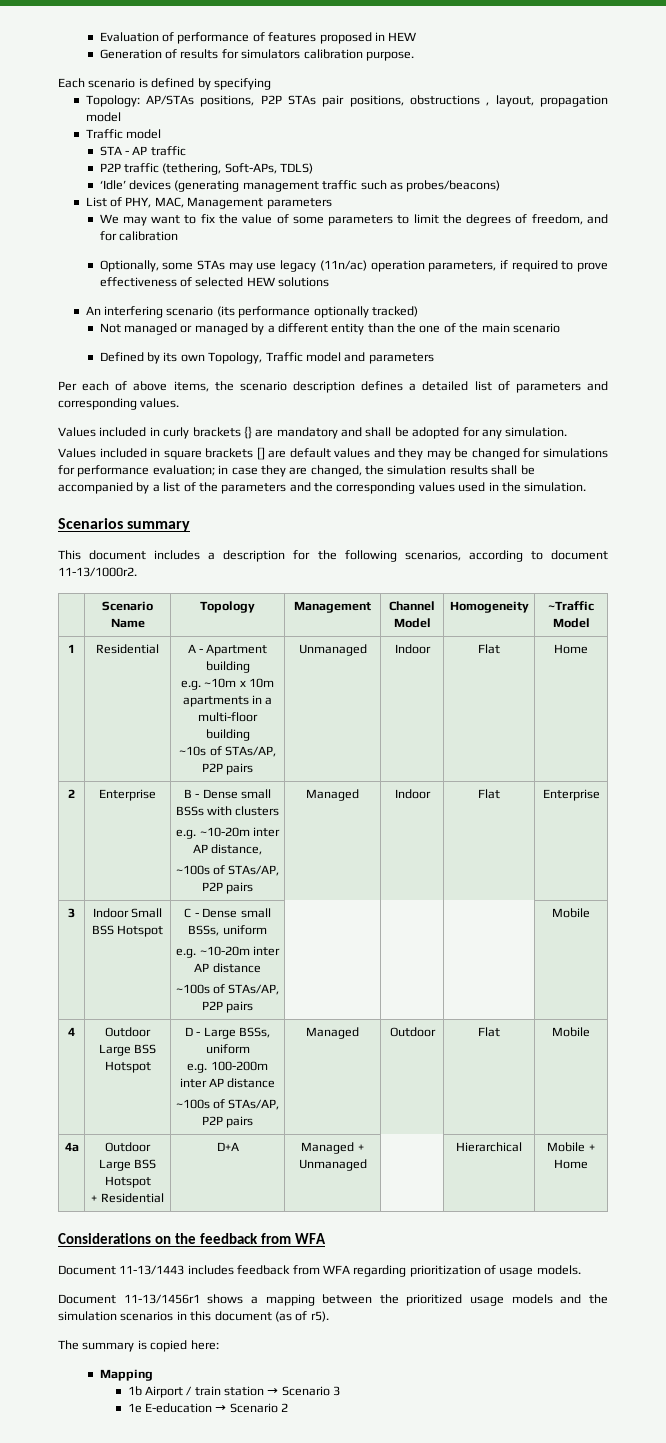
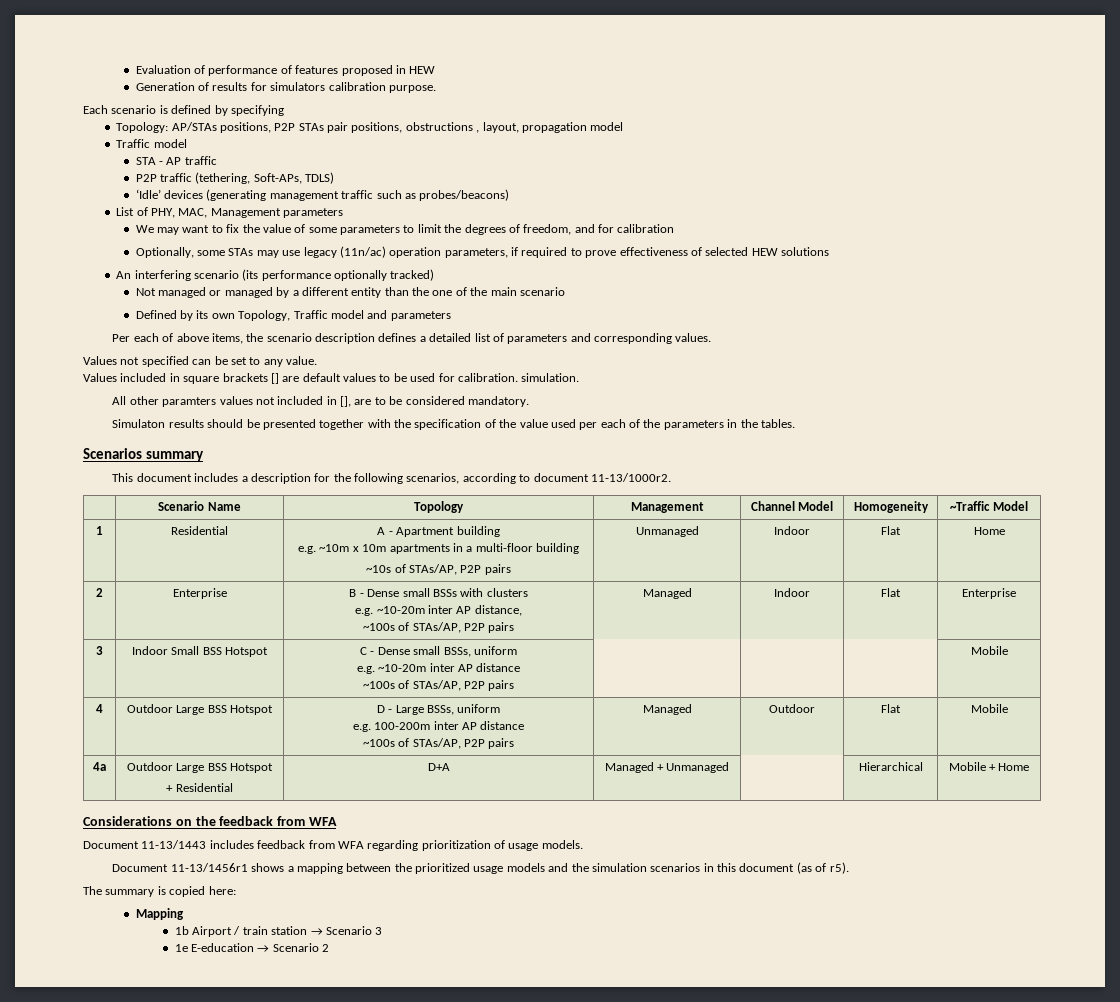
[99,426,568,439] included in curly brackets {} are mandatory and shall be adopted for any simulation. -> [120,356,317,367] not specified can be set to any value.
[373,448,609,460] [58,465,535,477] [58,482,486,494] and they may be changed for simulations for performance evaluation; in case they are changed, the simulation results shall be accompanied by a list of the parameters and the corresponding values used -> [379,373,580,382] [112,396,529,407] [112,419,724,430] to be used for calibration. simulation. // All other paramters values not included in [], are to be considered mandatory. // Simulaton results should be presented together with the specification of the value used per each of the parameters
[524,482,587,492] simulation. -> [760,419,795,428] tables.

